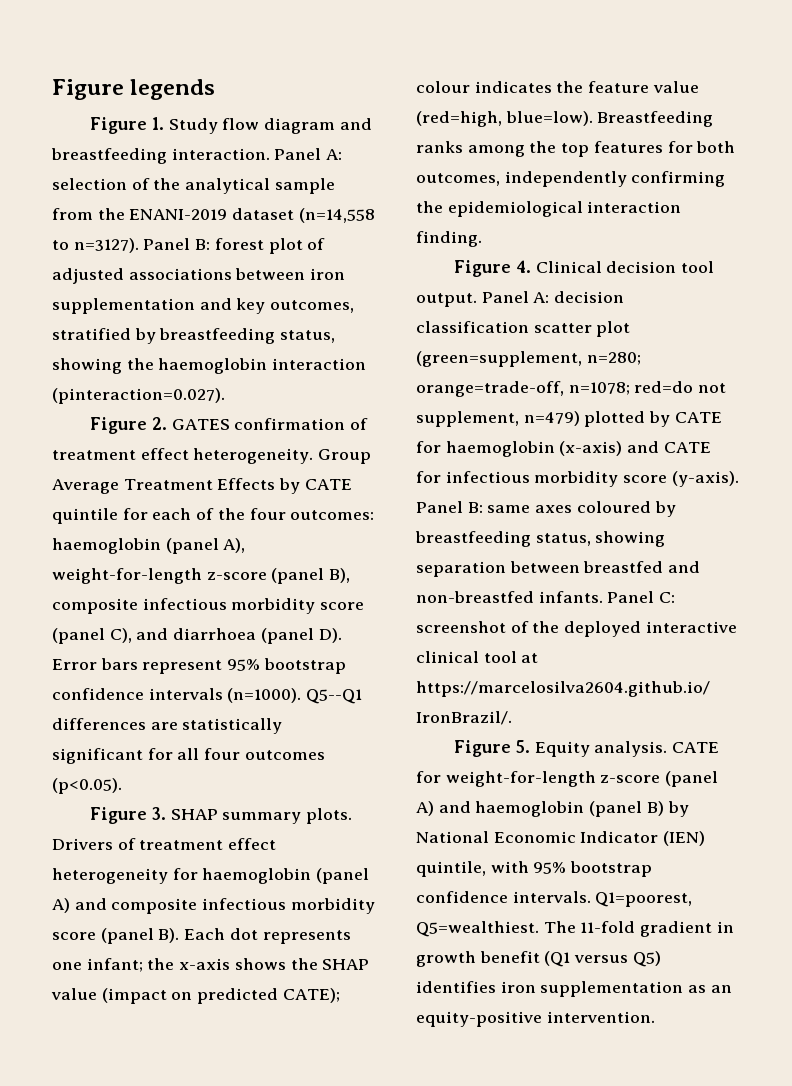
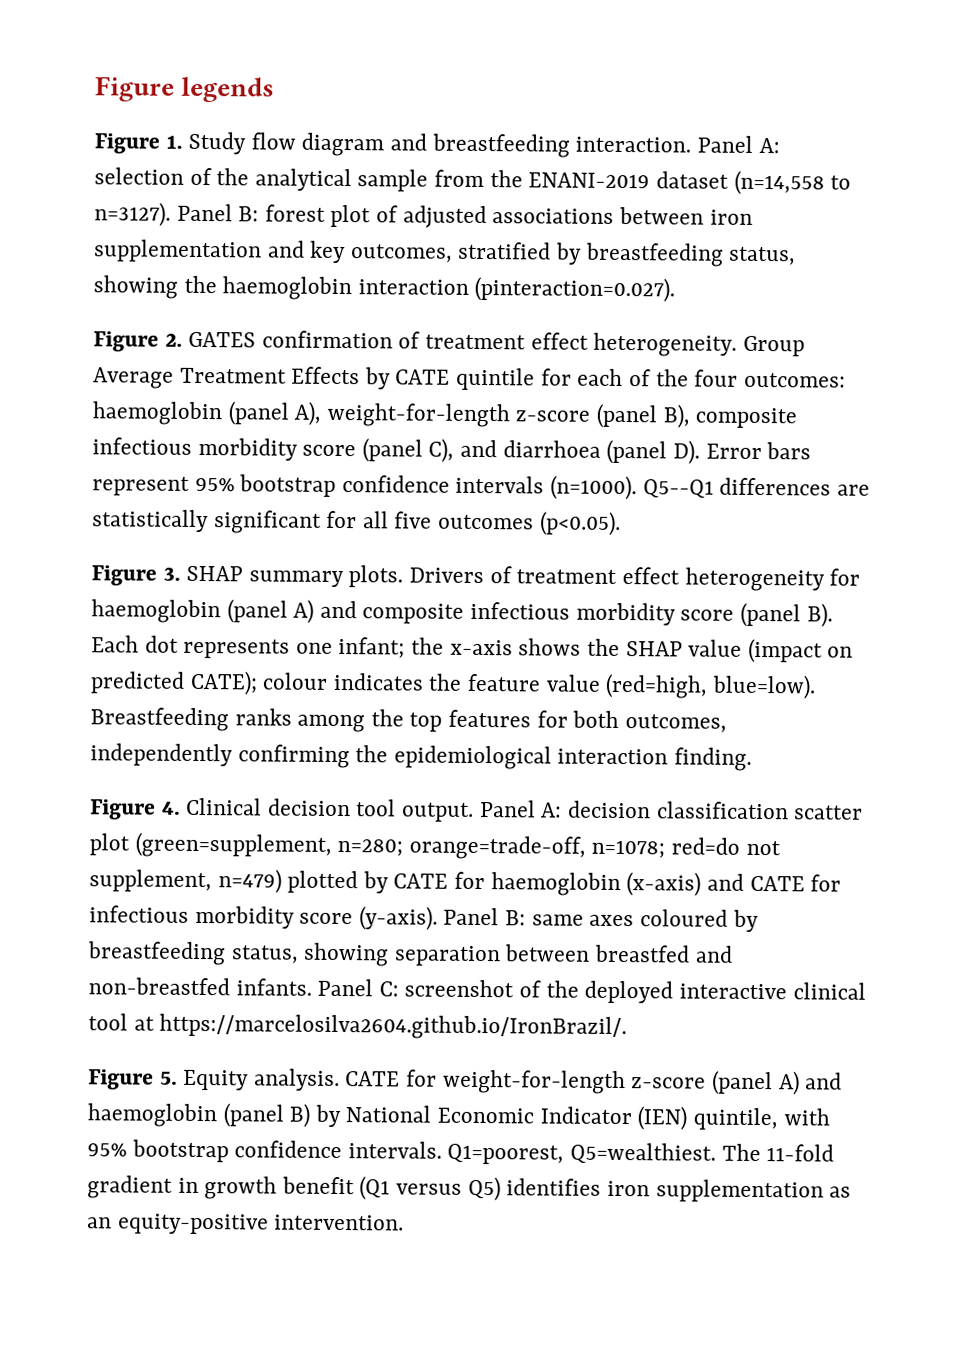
[204,748,241,760] four -> [394,511,433,529] five

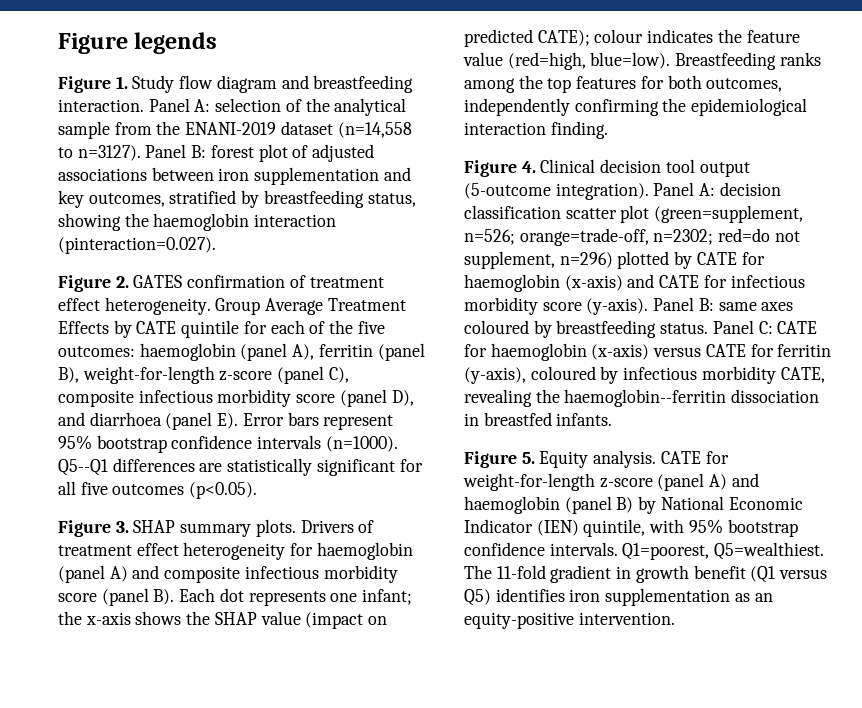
[694,369,739,387] four -> [357,321,385,334] five
[326,402,798,429] [92,437,455,463] weight-for-length z-score (panel B), composite infectious morbidity score (panel C), -> [318,343,425,361] [58,366,349,384] [58,389,414,407] ferritin (panel B), weight-for-length z-score (panel C), composite infectious morbidity score (panel D),
[672,440,700,465] D). -> [217,413,239,429] E).
[401,802,475,822] output. -> [699,162,750,177] [464,183,649,200] output (5-outcome integration).
[337,835,666,860] n=280; orange=trade-off, n=1078; -> [464,228,714,246] n=526; orange=trade-off, n=2302;
[217,869,282,894] n=479) -> [559,252,613,268] n=296)
[230,942,733,967] [88,977,866,1004] [88,1013,628,1041] status, showing separation between breastfed and non-breastfed infants. Panel C: screenshot of the deployed interactive clinical tool at https://marcelosilva2604.github.io/IronBrazil/. -> [660,320,818,334] [464,343,832,361] [464,366,825,384] [464,389,820,407] [464,412,613,426] status. Panel C: CATE for haemoglobin (x-axis) versus CATE for ferritin (y-axis), coloured by infectious morbidity CATE, revealing the haemoglobin--ferritin dissociation in breastfed infants.

